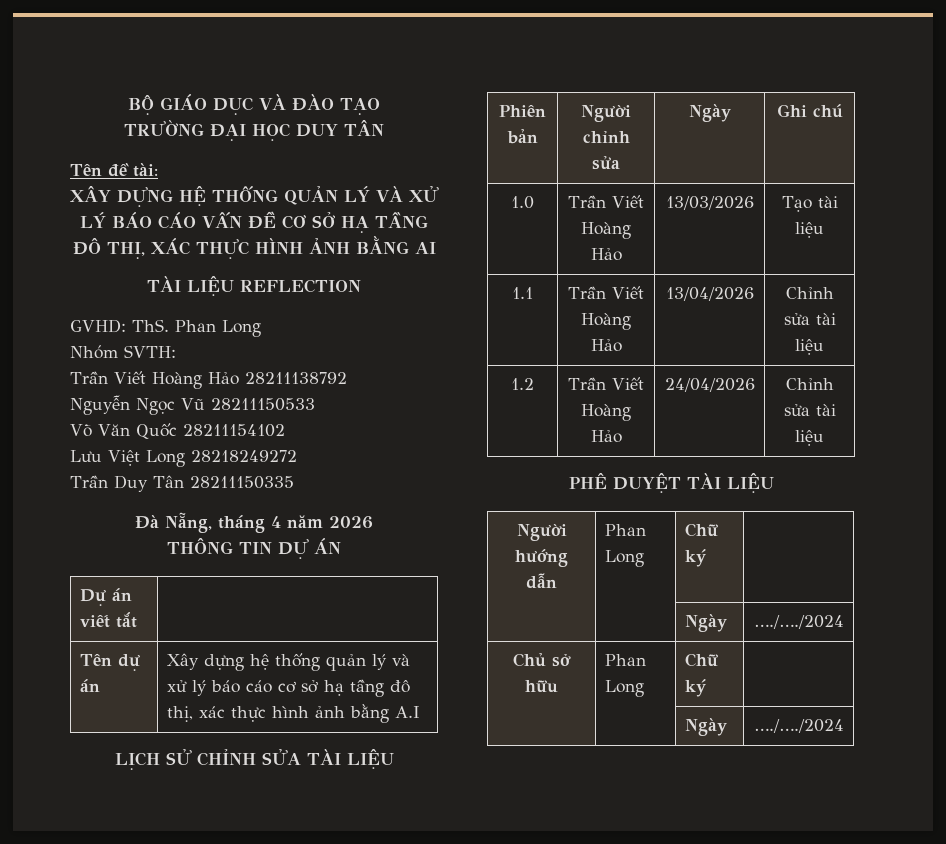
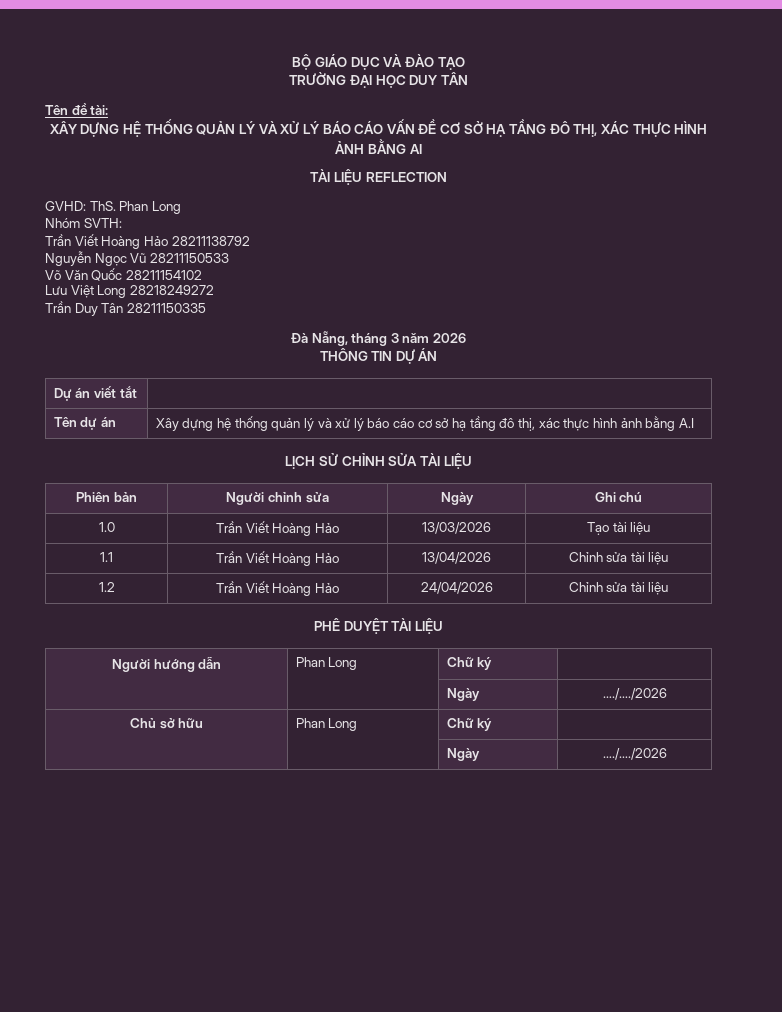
[271,516,281,528] 4 -> [390,333,399,343] 3
[753,615,844,629] …./…./2024 -> [602,688,667,700] …./…./2026
[753,719,844,733] …./…./2024 -> [602,748,667,760] …./…./2026

